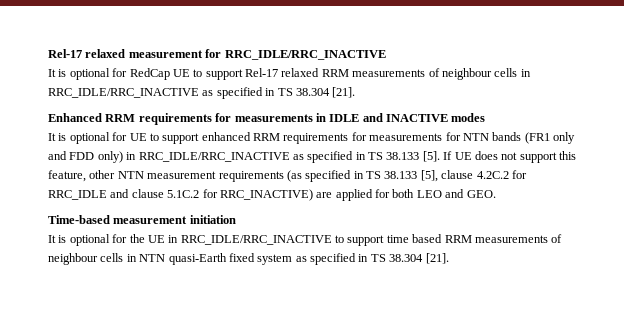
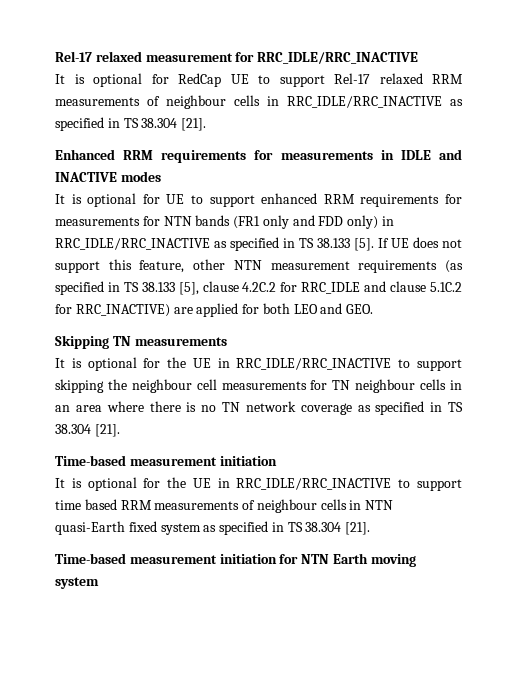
(496, 194) none -> [55,335,227,349] [55,357,462,371] [55,379,463,393] [55,401,463,415] [55,424,120,437] // Skipping TN measurements // It is optional for the UE in RRC_IDLE/RRC_INACTIVE to support skipping the neighbour cell measurements for TN neighbour cells in an area where there is no TN network coverage as specified in TS 38.304 [21].
(449, 258) none -> [55,553,416,567] [55,577,99,589] // Time-based measurement initiation for NTN Earth moving system

